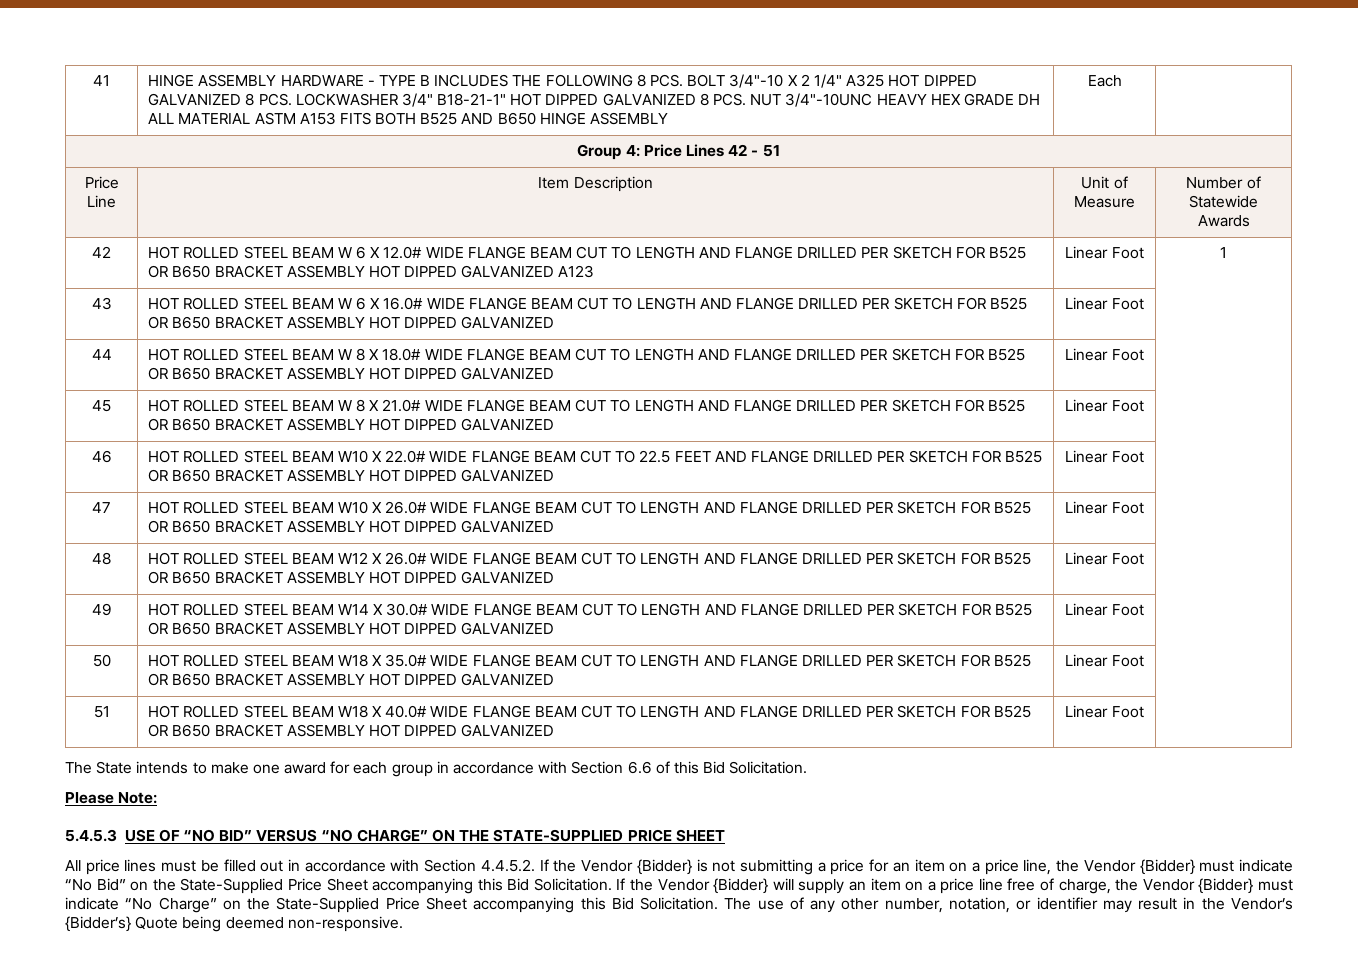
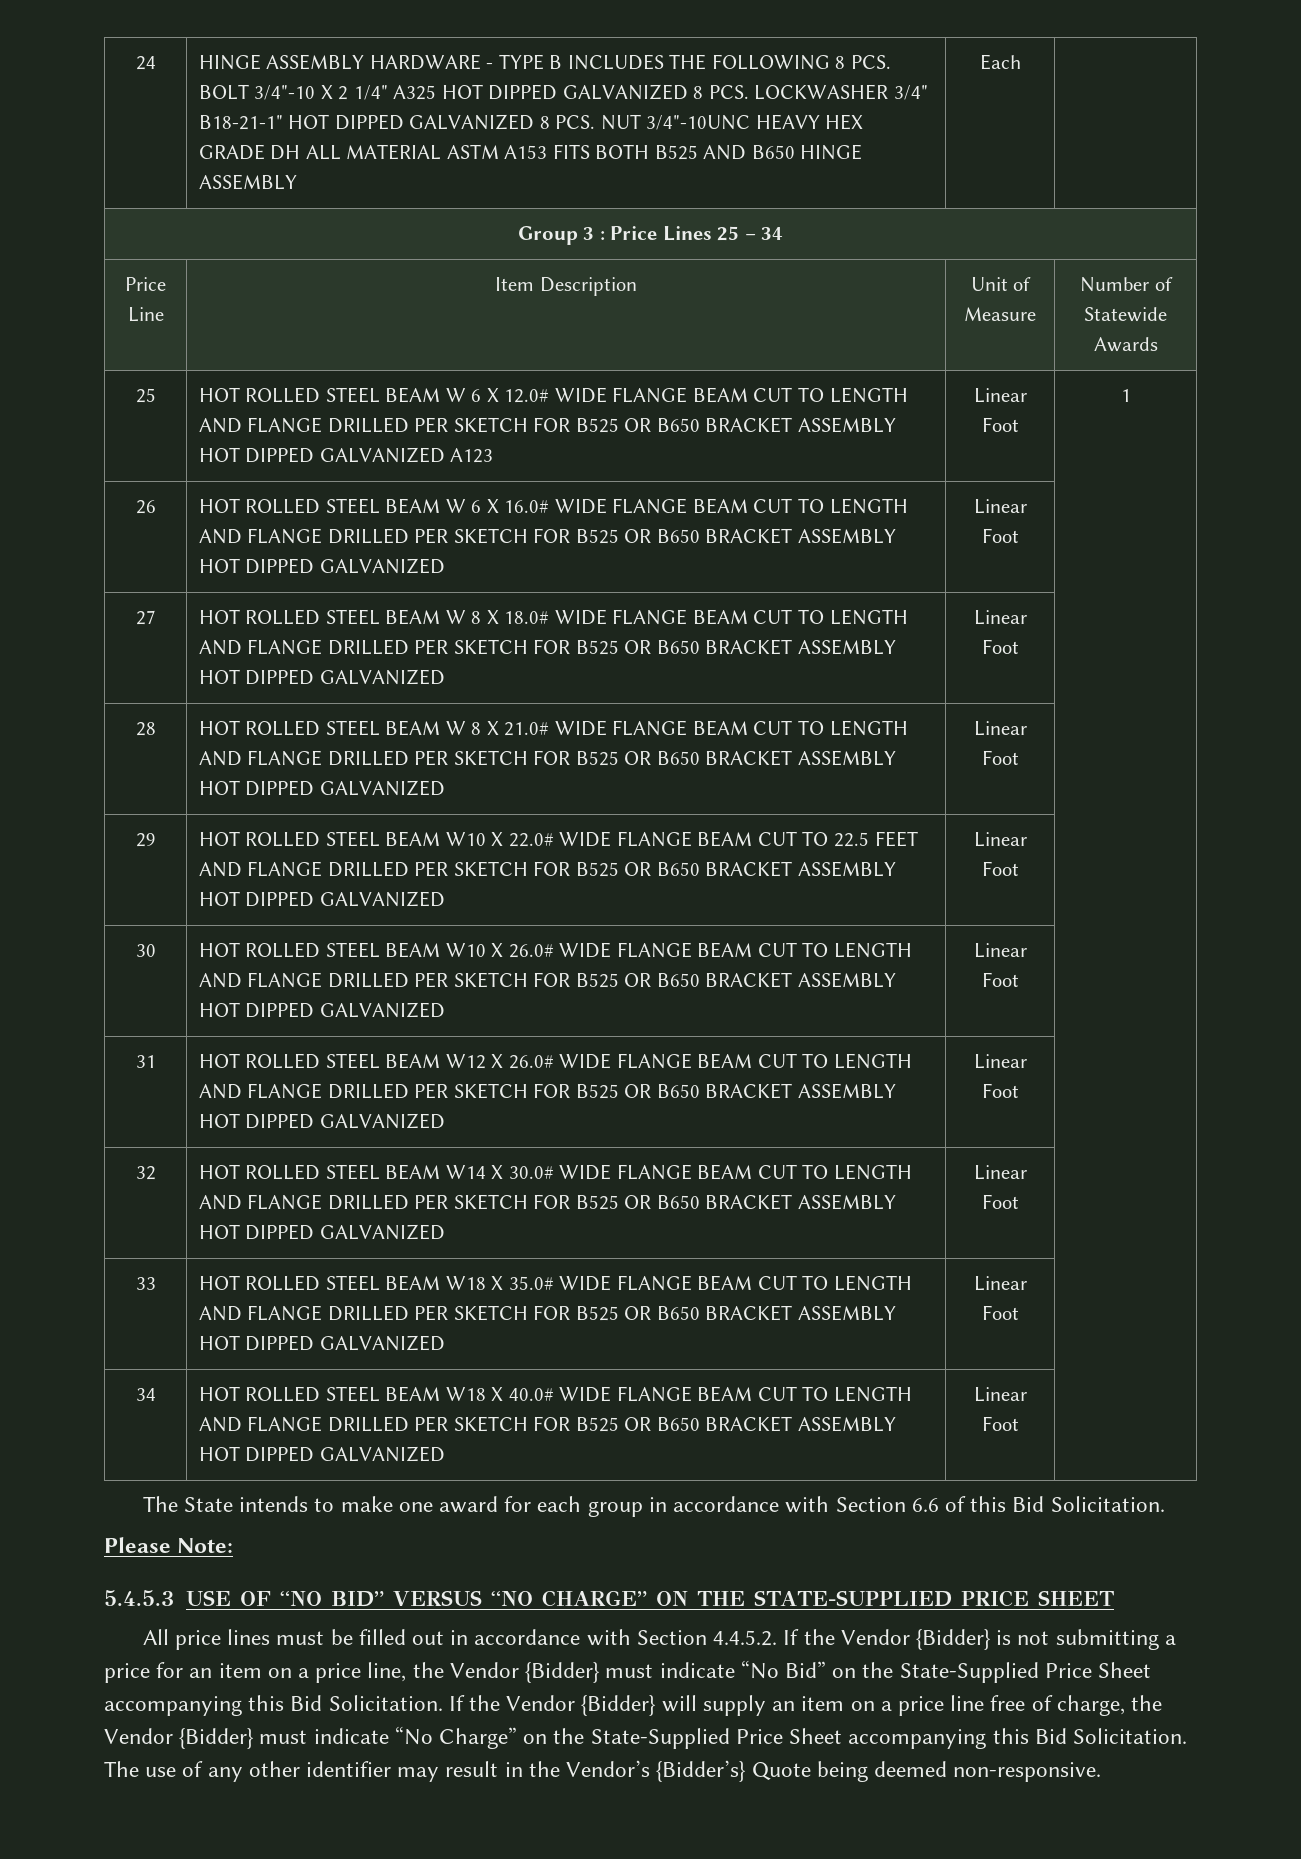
[93,75,110,86] 41 -> [135,56,156,70] 24
[625,144,780,157] 4: Price Lines 42 - 51 -> [583,226,784,241] 3 : Price Lines 25 – 34
[92,246,111,258] 42 -> [135,388,156,403] 25
[91,297,112,310] 43 -> [135,500,156,514] 26
[91,349,112,360] 44 -> [135,610,156,625] 27
[92,400,111,412] 45 -> [135,722,156,736] 28
[91,450,112,463] 46 -> [135,833,156,847] 29
[92,502,111,513] 47 -> [135,944,156,957] 30
[92,552,111,565] 48 -> [135,1055,156,1068] 31
[91,603,112,616] 49 -> [135,1166,156,1180] 32
[92,654,111,667] 50 -> [135,1277,156,1290] 33
[93,706,110,718] 51 -> [135,1388,156,1401] 34
[884,897,1032,913] number, notation, or -> (300, 1769) none

